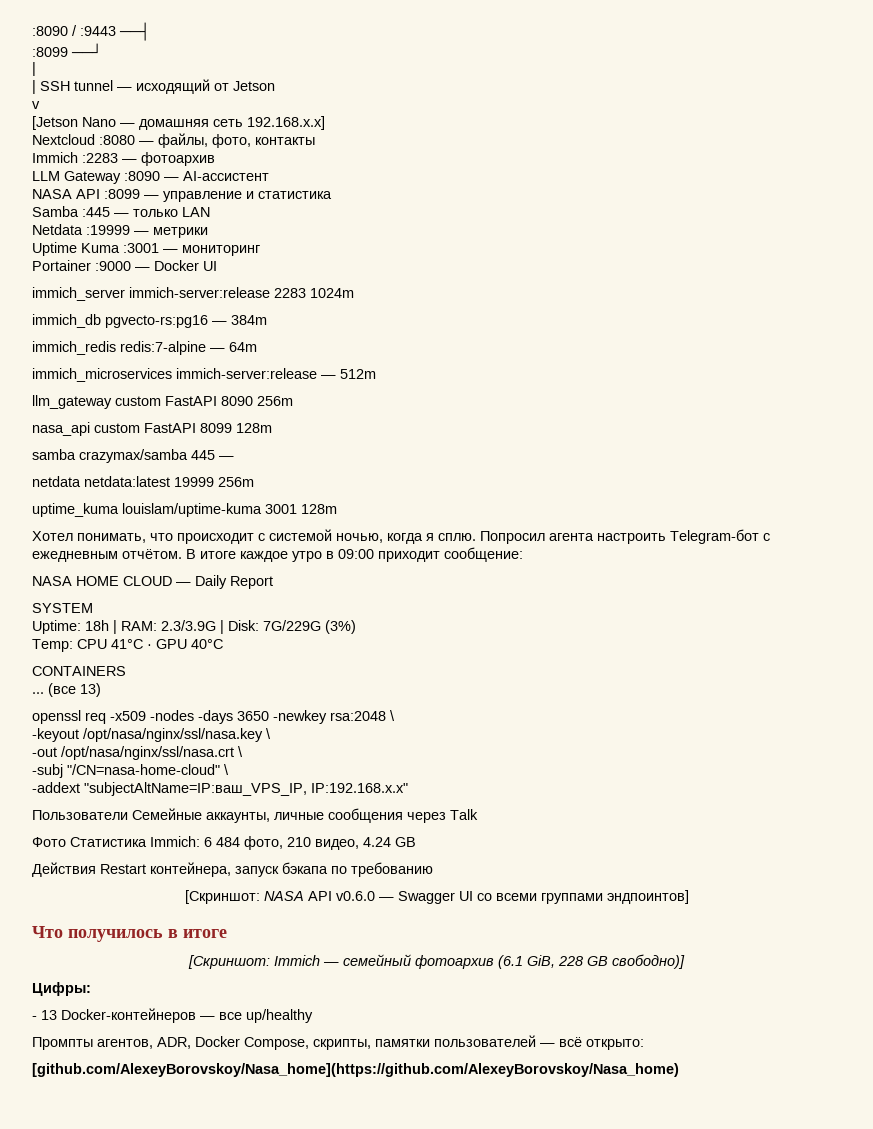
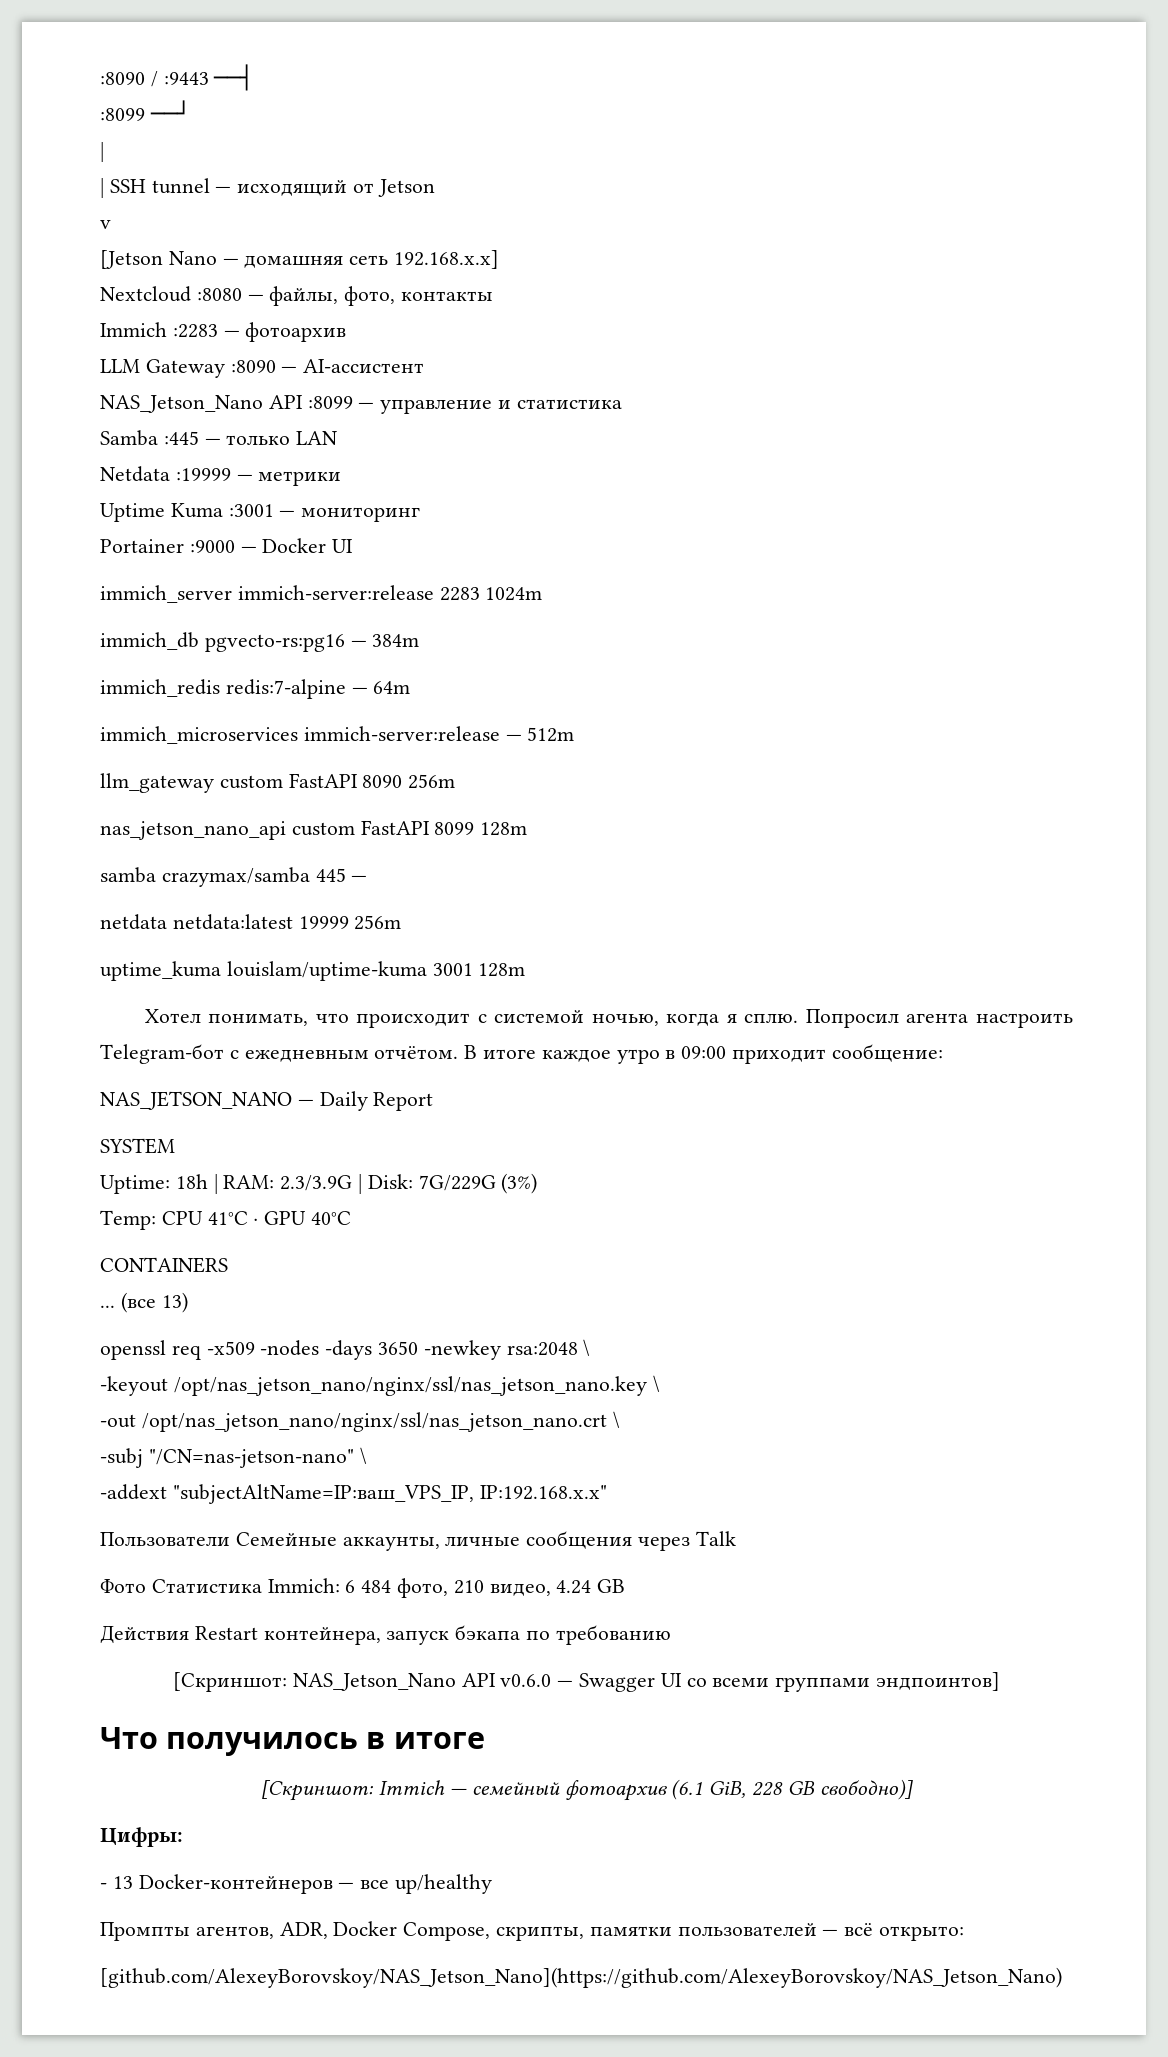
[32,189,72,199] NASA -> [100,395,263,413] NAS_Jetson_Nano
[32,422,90,436] nasa_api -> [100,821,286,840] nas_jetson_nano_api
[32,576,172,586] NASA HOME CLOUD -> [100,1091,292,1110] NAS_JETSON_NANO
[83,728,263,742] /opt/nasa/nginx/ssl/nasa.key -> [173,1376,647,1396] /opt/nas_jetson_nano/nginx/ssl/nas_jetson_nano.key
[61,746,234,760] /opt/nasa/nginx/ssl/nasa.crt -> [141,1412,607,1432] /opt/nas_jetson_nano/nginx/ssl/nas_jetson_nano.crt
[67,764,220,775] "/CN=nasa-home-cloud" -> [148,1449,354,1468] "/CN=nas-jetson-nano"
[263,891,304,901] NASA -> [292,1673,456,1691] NAS_Jetson_Nano
[32,1063,679,1077] [github.com/AlexeyBorovskoy/Nasa_home](https://github.com/AlexeyBorovskoy/Nasa_home) -> [100,1967,1062,1988] [github.com/AlexeyBorovskoy/NAS_Jetson_Nano](https://github.com/AlexeyBorovskoy/NAS_Jetson_Nano)

